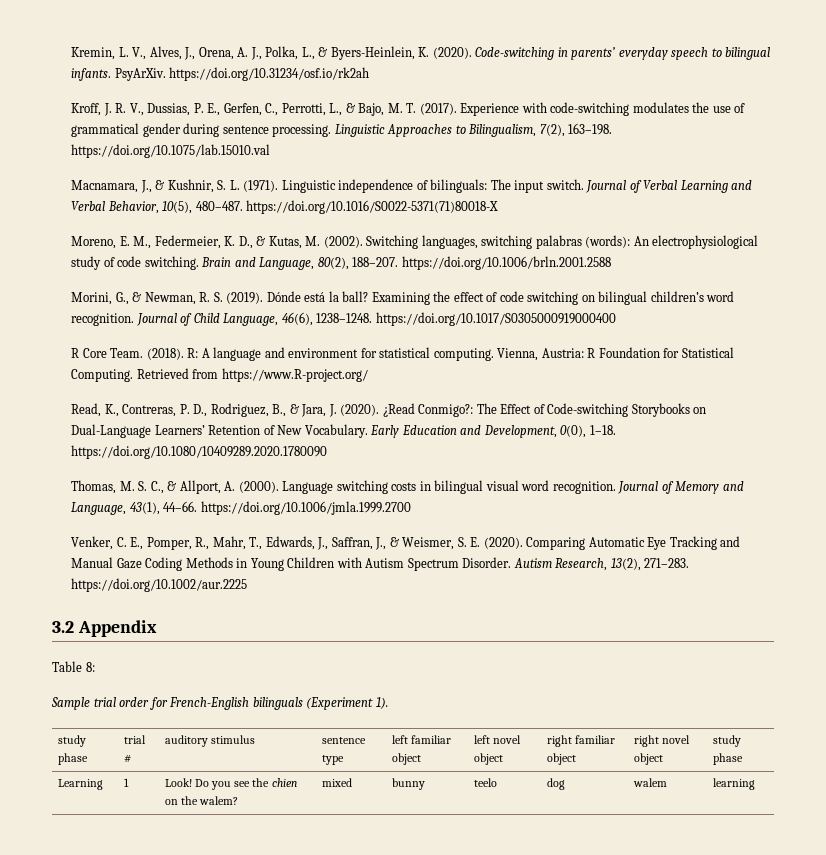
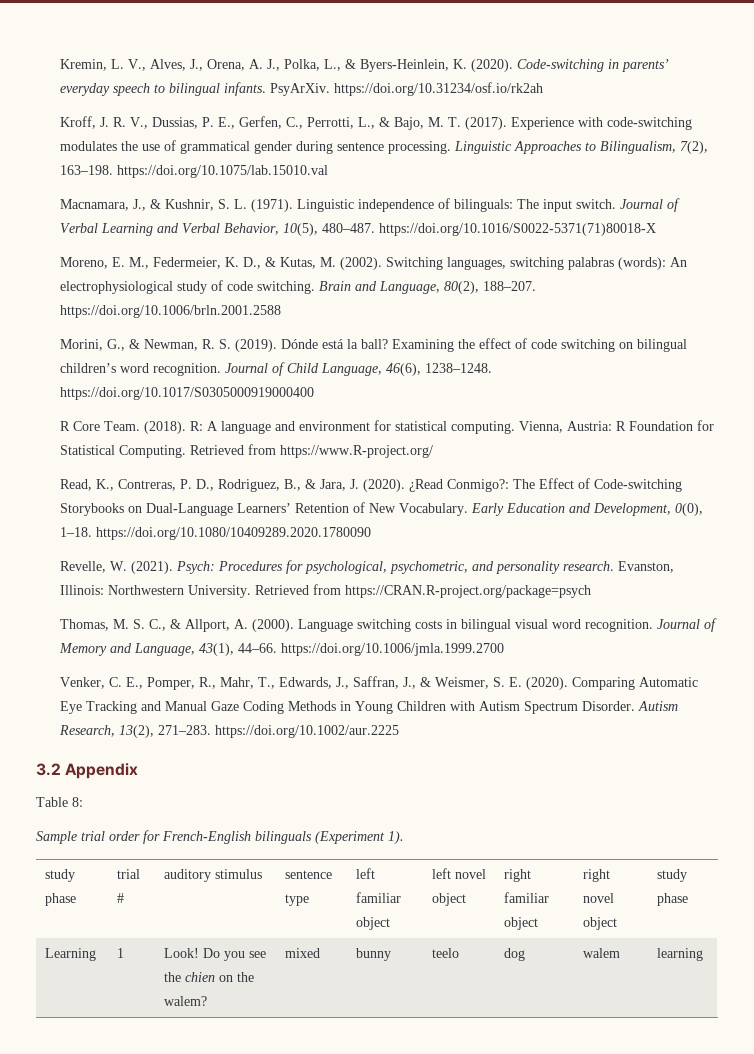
(328, 452) none -> [60,560,675,574] [60,584,592,598] // Revelle, W. (2021). Psych: Procedures for psychological, psychometric, and personality research. Evanston, Illinois: Northwestern University. Retrieved from https://CRAN.R-project.org/package=psych

